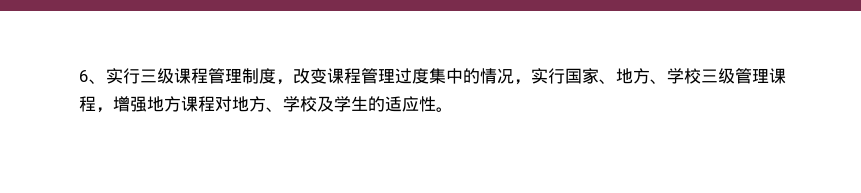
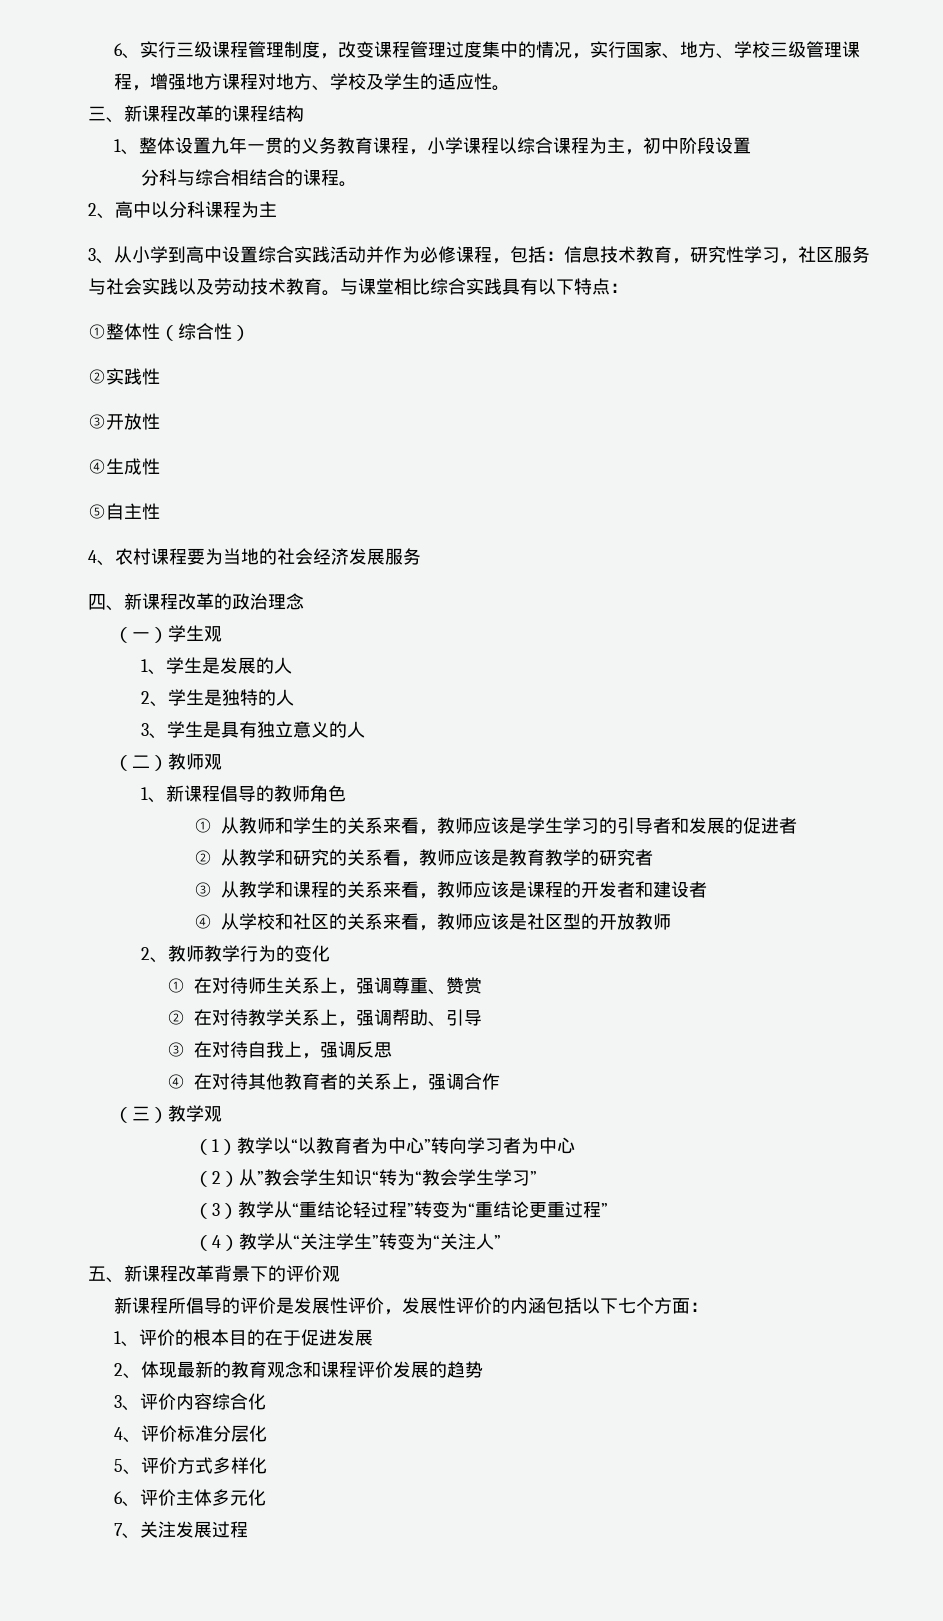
(454, 109) none -> [88,105,304,123] [114,137,752,155] [140,169,357,187] [88,201,277,219] [88,246,870,264] [88,278,628,296] [88,323,250,341] [88,368,160,385] [88,413,160,430] [88,458,160,475] [88,503,160,520] [88,548,421,566] [88,593,304,611] [114,625,223,643] [140,657,292,675] [140,689,294,707] [140,721,365,739] [114,753,223,771] [140,785,346,803] [193,817,797,835] [193,849,653,867] [193,881,707,899] [193,913,671,931] [140,945,330,963] [167,977,483,995] [167,1009,483,1027] [167,1041,393,1059] [167,1073,501,1091] [114,1105,223,1123] [193,1137,575,1155] [193,1169,537,1187] [193,1201,608,1219] [193,1233,501,1251] [88,1265,340,1283] [114,1297,709,1315] [114,1329,374,1347] [114,1361,484,1379] [114,1393,267,1411] [114,1425,268,1443] [114,1457,268,1475] [114,1489,267,1507] [114,1521,249,1539] // 三、新课程改革的课程结构 // 1、整体设置九年一贯的义务教育课程，小学课程以综合课程为主，初中阶段设置 // 分科与综合相结合的课程。 // 2、高中以分科课程为主 // 3、从小学到高中设置综合实践活动并作为必修课程，包括：信息技术教育，研究性学习，社区服务与社会实践以及劳动技术教育。与课堂相比综合实践具有以下特点： // ①整体性（综合性） // ②实践性 // ③开放性 // ④生成性 // ⑤自主性 // 4、农村课程要为当地的社会经济发展服务 // 四、新课程改革的政治理念 // （一）学生观 // 1、学生是发展的人 // 2、学生是独特的人 // 3、学生是具有独立意义的人 // （二）教师观 // 1、新课程倡导的教师角色 // ①从教师和学生的关系来看，教师应该是学生学习的引导者和发展的促进者 // ②从教学和研究的关系看，教师应该是教育教学的研究者 // ③从教学和课程的关系来看，教师应该是课程的开发者和建设者 // ④从学校和社区的关系来看，教师应该是社区型的开放教师 // 2、教师教学行为的变化 // ①在对待师生关系上，强调尊重、赞赏 // ②在对待教学关系上，强调帮助、引导 // ③在对待自我上，强调反思 // ④在对待其他教育者的关系上，强调合作 // （三）教学观 // （1）教学以“以教育者为中心”转向学习者为中心 // （2）从”教会学生知识“转为“教会学生学习” // （3）教学从“重结论轻过程”转变为“重结论更重过程” // （4）教学从“关注学生”转变为“关注人” // 五、新课程改革背景下的评价观 // 新课程所倡导的评价是发展性评价，发展性评价的内涵包括以下七个方面： // 1、评价的根本目的在于促进发展 // 2、体现最新的教育观念和课程评价发展的趋势 // 3、评价内容综合化 // 4、评价标准分层化 // 5、评价方式多样化 // 6、评价主体多元化 // 7、关注发展过程

